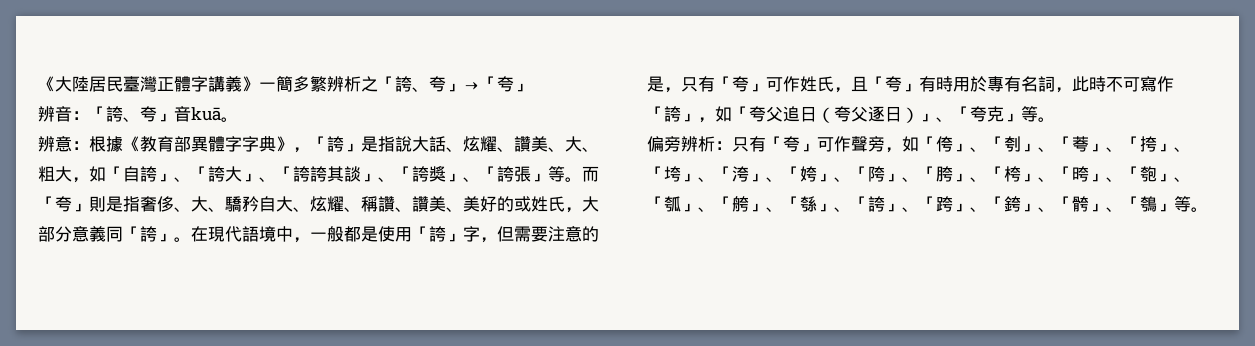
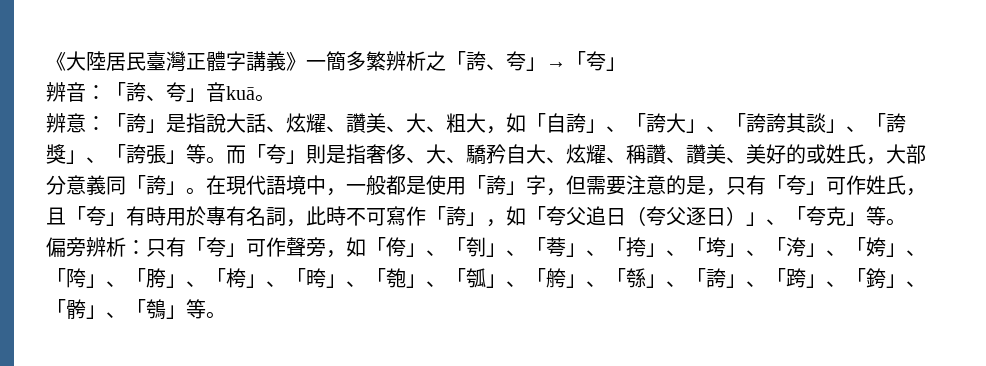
[89,136,310,153] 根據《教育部異體字字典》， -> (106, 123) none

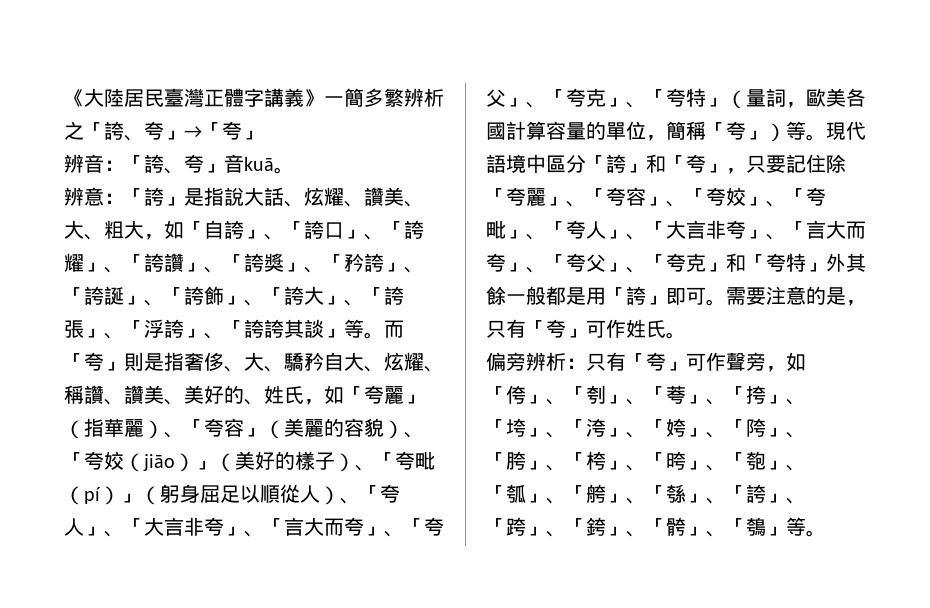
[666,113,826,133] 大」、「誇誇其談 -> [324,220,424,240] [64,253,184,273] 口」、「誇耀」、「誇讚
[126,144,166,164] 誇張 -> [344,253,424,273] [64,286,404,306] [64,319,324,339] 矜誇」、「誇誕」、「誇飾」、「誇大」、「誇張」、「浮誇」、「誇誇其談
[806,144,926,165] [46,175,346,196] 或姓氏，大部分意義同「誇」。在現代語境中， -> [244,385,424,405] [64,418,424,439] [64,451,435,472] [64,484,400,505] [64,517,444,537] [486,88,866,109] [486,121,866,142] [486,154,846,174] [486,187,826,207] [486,220,866,240] [486,253,866,273] [486,286,506,305] 、姓氏，如「夸麗」（指華麗）、「夸容」（美麗的容貌）、「夸姣（jiāo）」（美好的樣子）、「夸毗（pí）」（躬身屈足以順從人）、「夸人」、「大言非夸」、「言大而夸」、「夸父」、「夸克」、「夸特」（量詞，歐美各國計算容量的單位，簡稱「夸」）等。現代語境中區分「誇」和「夸」，只要記住除「夸麗」、「夸容」、「夸姣」、「夸毗」、「夸人」、「大言非夸」、「言大而夸」、「夸父」、「夸克」和「夸特」外其餘
[426,175,446,195] 使 -> (586, 296) none
[526,175,586,196] 字，但 -> [666,287,726,306] 即可。
[906,188,926,196] [46,206,886,227] ，且「夸」有時用於專有名詞，此時不可寫作「誇」，如「夸父追日（夸父逐日）」、「夸克」等 -> (666, 329) none

